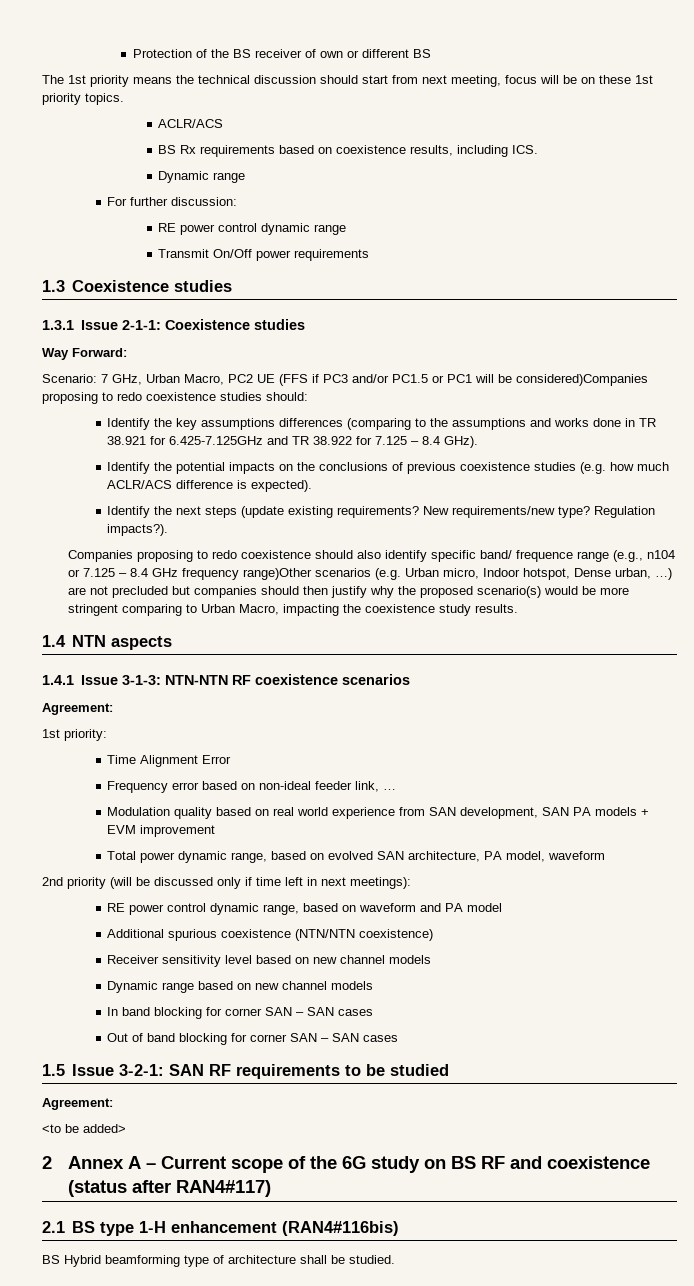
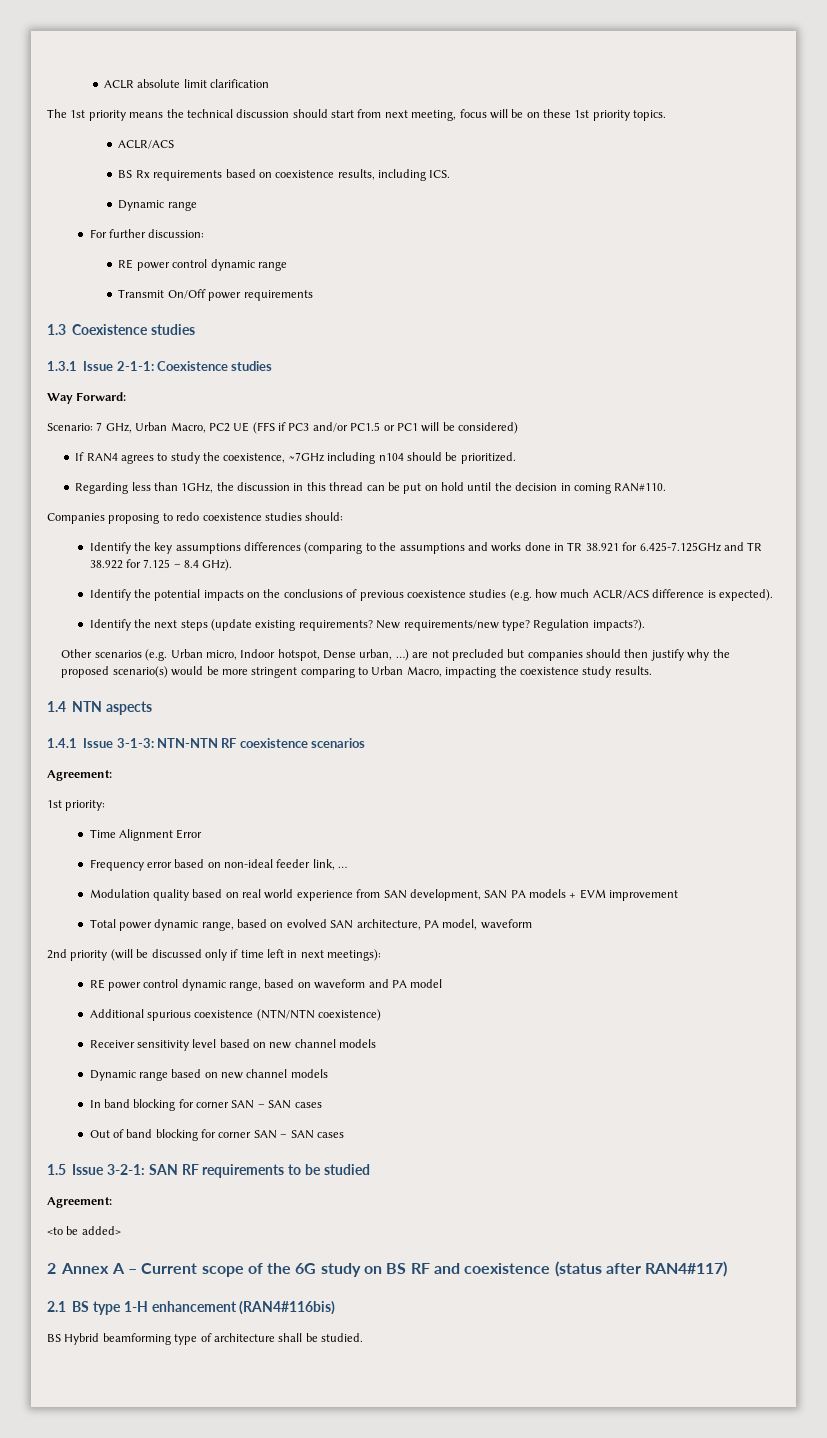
[132,49,431,58] Protection of the BS receiver of own or different BS -> [104,79,270,89] ACLR absolute limit clarification
[516,374,648,386] considered)Companies -> [458,422,518,434] [75,452,516,464] [75,482,667,494] [47,513,105,524] considered) // If RAN4 agrees to study the coexistence, ~7GHz including n104 should be prioritized. // Regarding less than 1GHz, the discussion in this thread can be put on hold until the decision in coming RAN#110. // Companies
[67,550,675,562] [67,568,312,580] Companies proposing to redo coexistence should also identify specific band/ frequence range (e.g., n104 or 7.125 – 8.4 GHz frequency range)Other -> [61,649,93,658] Other

